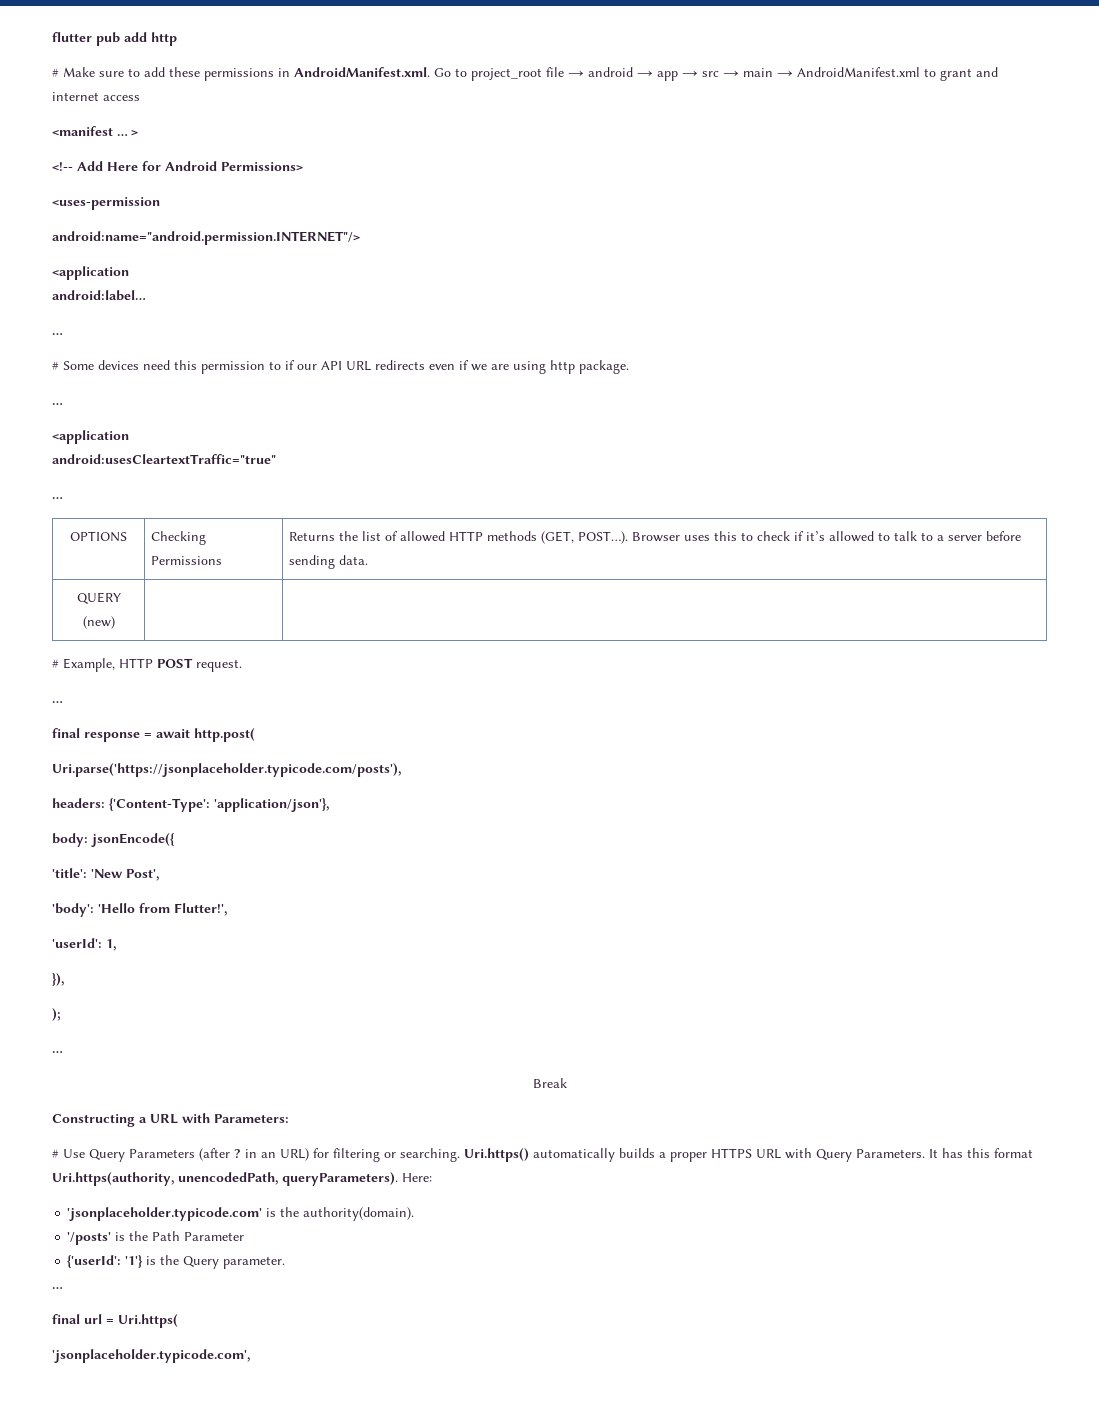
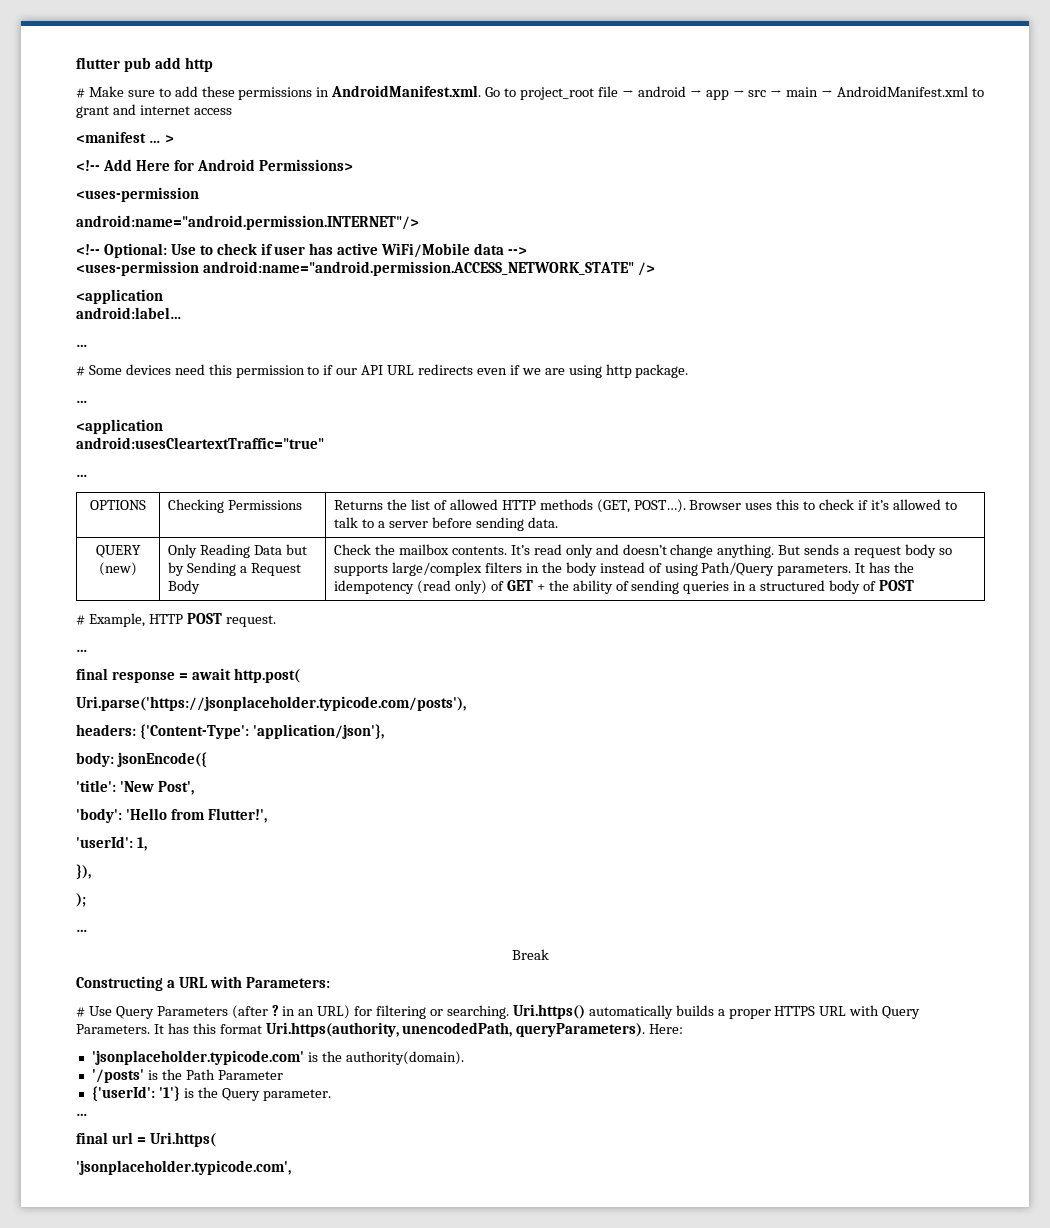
(360, 238) none -> [76,243,528,258] [76,261,655,276] // <!-- Optional: Use to check if user has active WiFi/Mobile data --> // <uses-permission android:name="android.permission.ACCESS_NETWORK_STATE" />
(115, 622) | -> [168,544,307,558] [168,562,301,576] [168,580,201,594] [334,544,952,558] [334,562,915,576] [334,580,914,594] Only Reading Data but by Sending a Request Body | Check the mailbox contents. It’s read only and doesn’t change anything. But sends a request body so supports large/complex filters in the body instead of using Path/Query parameters. It has the idempotency (read only) of GET + the ability of sending queries in a structured body of POST

